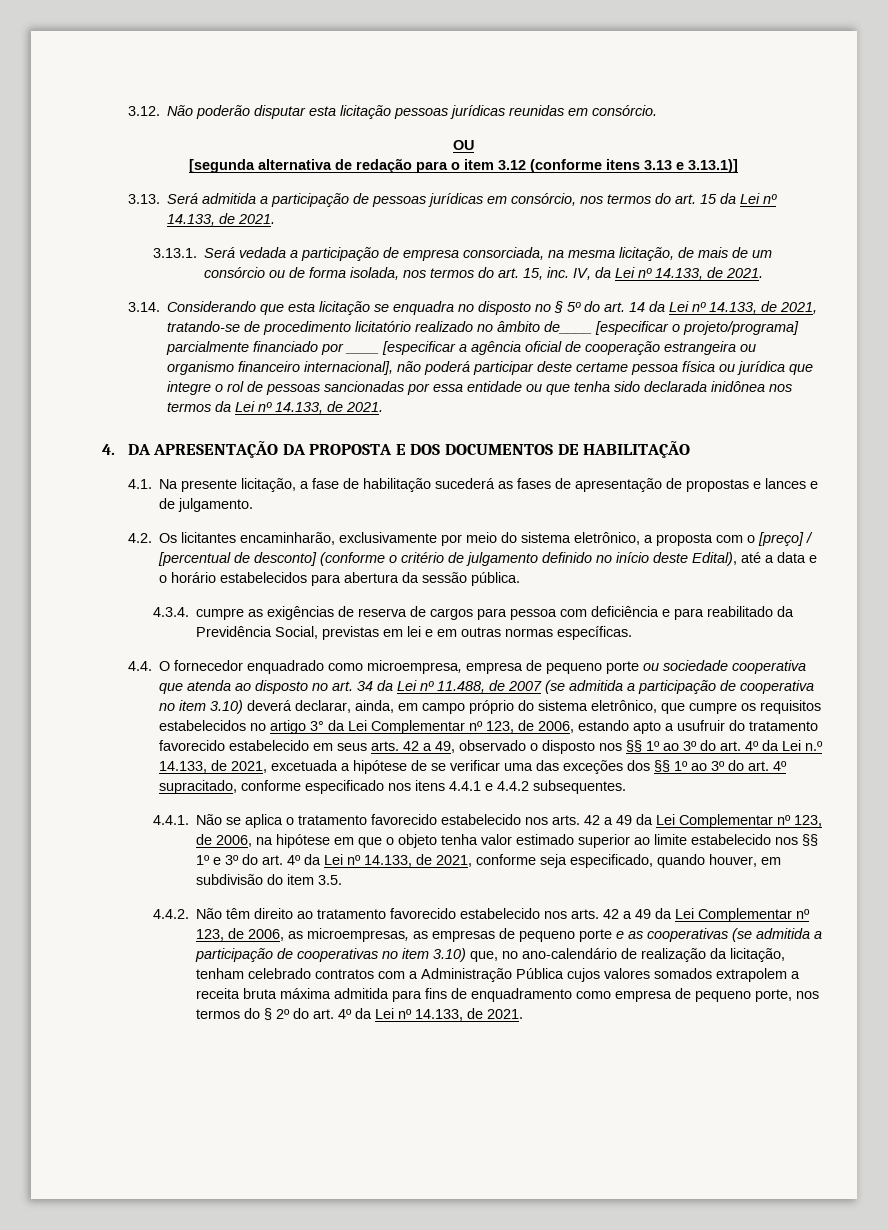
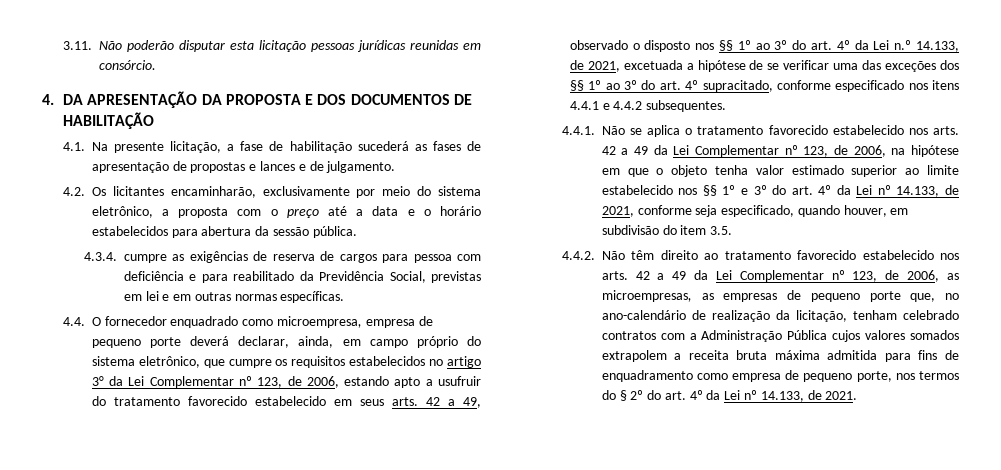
[127,106,160,116] 3.12. -> [62,41,92,50] 3.11.
[453,140,474,150] [189,158,738,173] [127,193,777,207] [166,213,275,226] [152,247,773,261] [204,267,764,280] [127,301,817,315] [166,321,799,335] [165,341,756,355] [166,361,813,375] [166,381,792,395] [166,401,383,414] // OU // [segunda alternativa de redação para o item 3.12 (conforme itens 3.13 e 3.13.1)] // 3.13. Será admitida a participação de pessoas jurídicas em consórcio, nos termos do art. 15 da Lei nº 14.133, de 2021. // 3.13.1. Será vedada a participação de empresa consorciada, na mesma licitação, de mais de um consórcio ou de forma isolada, nos termos do art. 15, inc. IV, da Lei nº 14.133, de 2021. // 3.14. Considerando que esta licitação se enquadra no disposto no § 5º do art. 14 da Lei nº 14.133, de 2021, tratando-se de procedimento licitatório realizado no âmbito de____ [especificar o projeto/programa] parcialmente financiado por ____ [especificar a agência oficial de cooperação estrangeira ou organismo financeiro internacional], não poderá participar deste certame pessoa física ou jurídica que integre o rol de pessoas sancionadas por essa entidade ou que tenha sido declarada inidônea nos termos da Lei nº 14.133, de 2021. -> (156, 65) none
[757,532,813,546] [157,552,737,566] [preço] / [percentual de desconto] (conforme o critério de julgamento definido no início deste Edital), -> [286,208,319,218] preço
[642,660,806,674] [158,680,814,694] [158,700,243,714] ou sociedade cooperativa que atenda ao disposto no art. 34 da Lei nº 11.488, de 2007 (se admitida a participação de cooperativa no item 3.10) -> (182, 342) none
[616,928,823,942] [195,948,467,962] e as cooperativas (se admitida a participação de cooperativas no item 3.10) -> (901, 296) none

